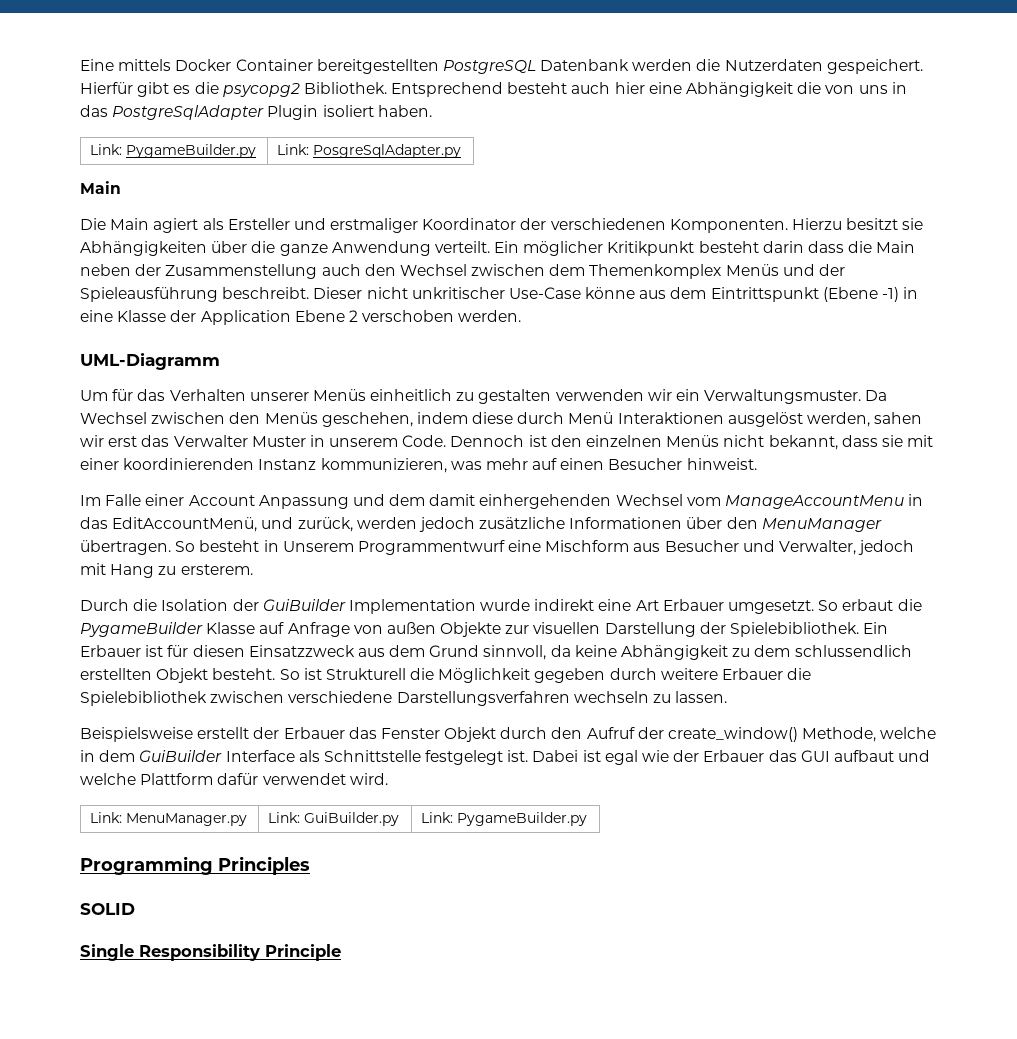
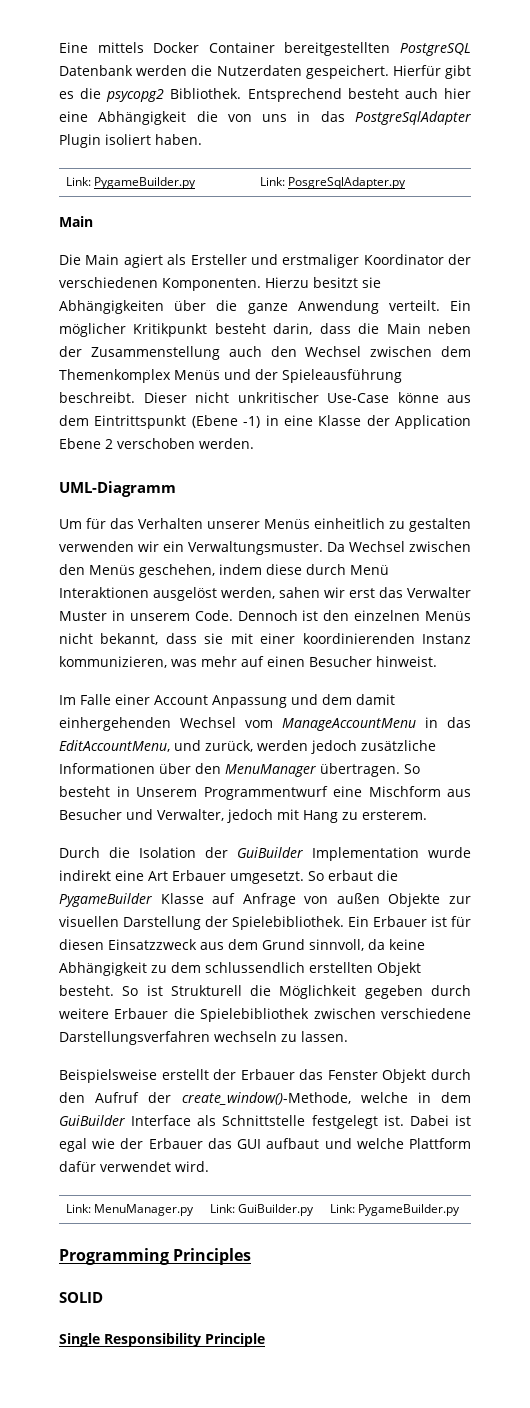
[762,241,804,253] darin -> [273,323,313,335] darin,
[112,517,258,532] EditAccountMenü, -> [59,740,170,752] EditAccountMenu,
[668,727,877,742] create_window() Methode, -> [181,1092,351,1105] create_window()-Methode,

